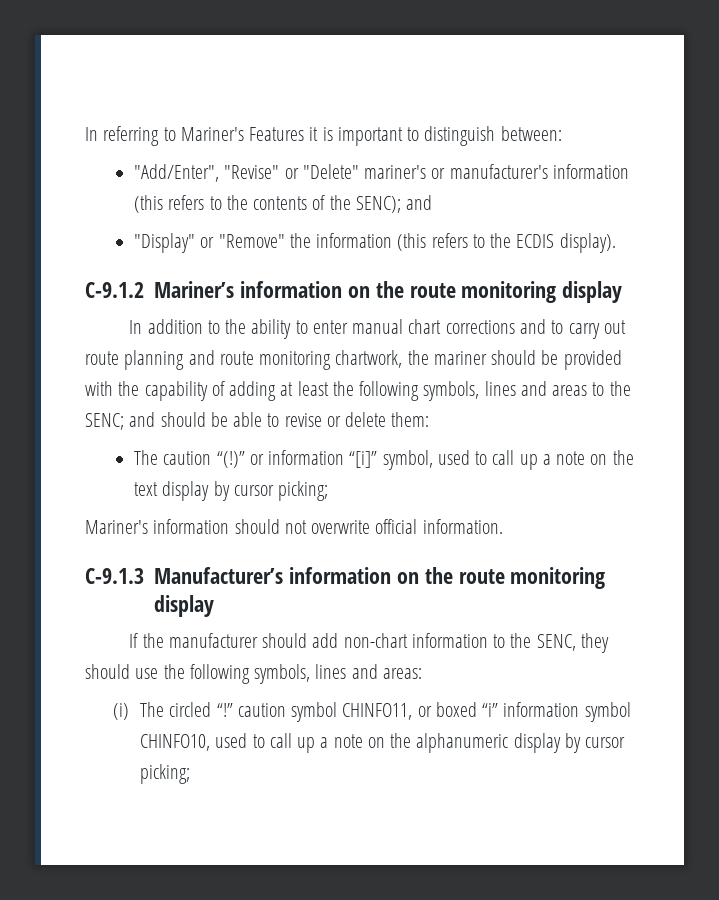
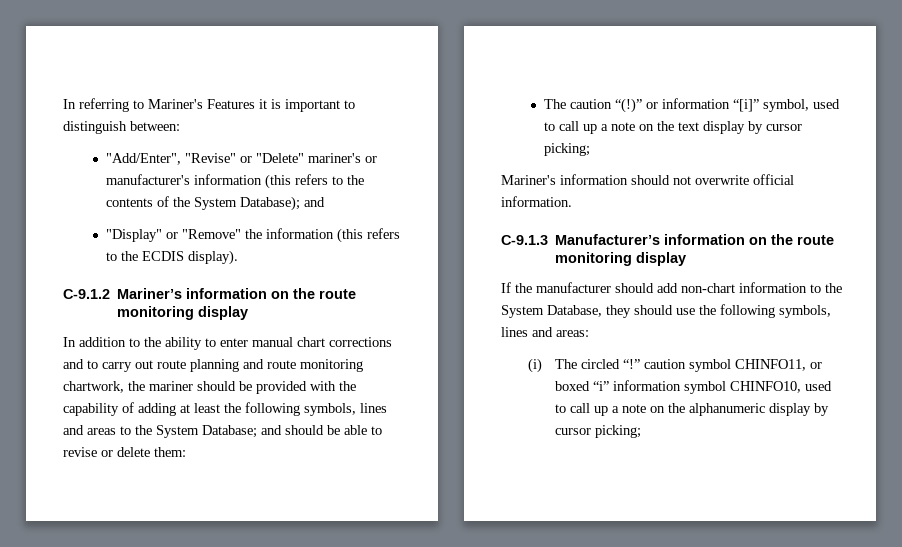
[355,196,401,213] SENC); -> [194,196,301,211] System Database);
[85,413,124,430] SENC; -> [156,425,257,438] System Database;
[536,634,576,651] SENC, -> [501,305,602,318] System Database,

